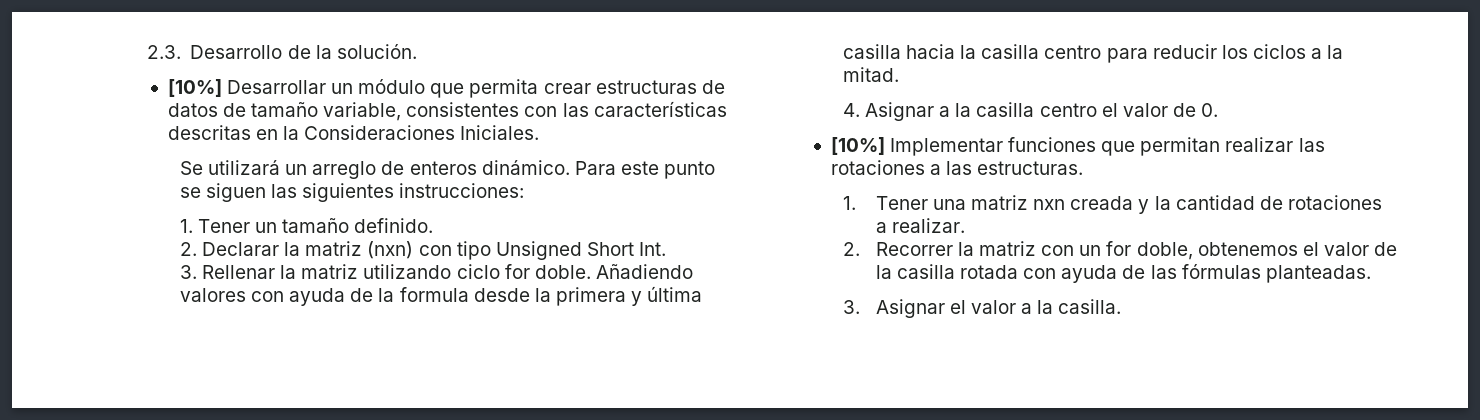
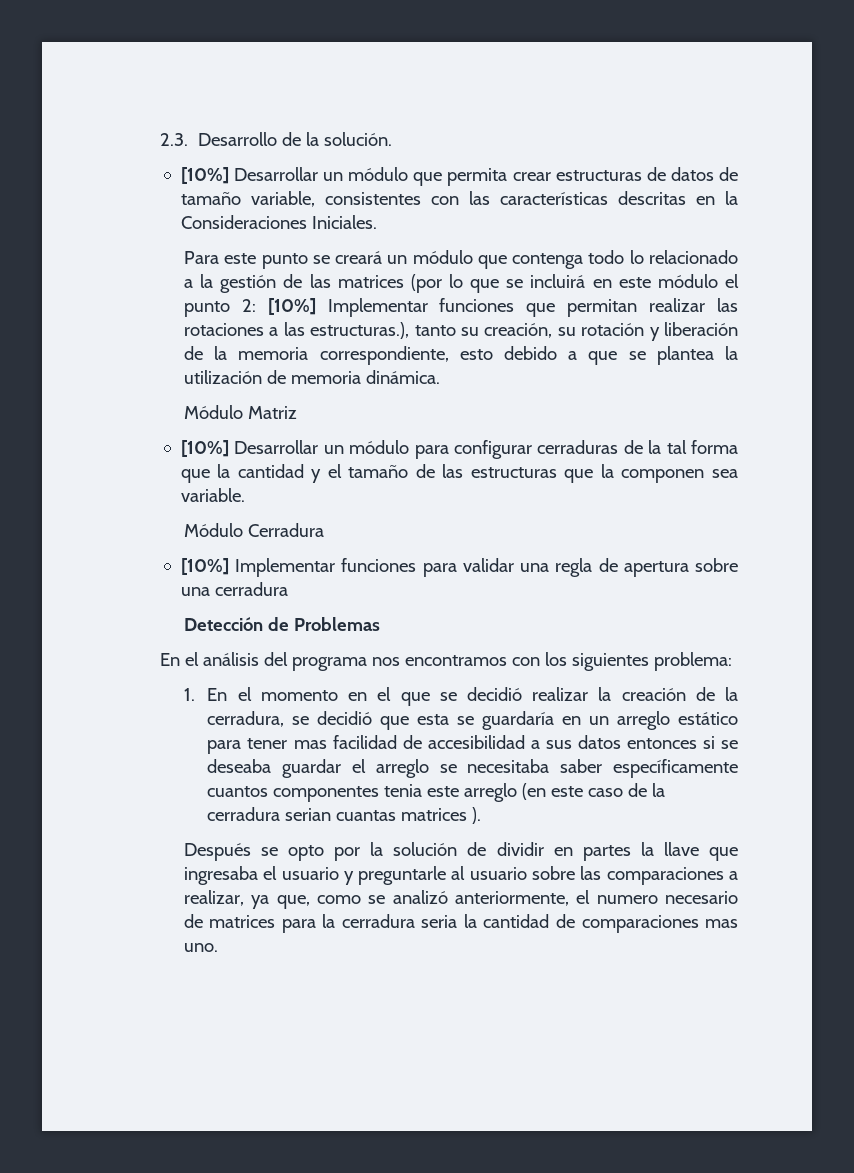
[179,160,716,179] [179,183,525,202] [179,218,434,233] [179,241,667,260] [179,264,693,279] [179,286,703,306] [842,44,1344,63] [842,67,899,82] [842,102,1219,121] Se utilizará un arreglo de enteros dinámico. Para este punto se siguen las siguientes instrucciones: // 1. Tener un tamaño definido. // 2. Declarar la matriz (nxn) con tipo Unsigned Short Int. // 3. Rellenar la matriz utilizando ciclo for doble. Añadiendo valores con ayuda de la formula desde la primera y última casilla hacia la casilla centro para reducir los ciclos a la mitad. // 4. Asignar a la casilla centro el valor de 0. // -> [183,250,738,269] [183,274,739,293] [183,299,256,317] Para este punto se creará un módulo que contenga todo lo relacionado a la gestión de las matrices (por lo que se incluirá en este módulo el punto 2:
[977,161,1084,175] [842,195,1382,214] [875,218,965,233] [842,241,1398,260] [875,264,1371,283] [842,299,1122,318] estructuras. // 1. Tener una matriz nxn creada y la cantidad de rotaciones a realizar. // 2. Recorrer la matriz con un for doble, obtenemos el valor de la casilla rotada con ayuda de las fórmulas planteadas. // 3. Asignar el valor a la casilla. -> [310,322,738,341] [183,346,738,365] [183,370,440,384] [183,405,297,419] [180,440,738,459] [180,464,738,483] [180,488,245,502] [183,523,324,537] [180,558,739,577] [180,582,288,596] [183,617,380,631] [160,652,733,671] [183,687,738,706] [207,711,738,730] [207,735,738,754] [207,759,738,778] [207,783,666,802] [207,807,482,824] [183,842,739,861] [183,866,738,885] [183,890,738,909] [183,914,739,933] [183,943,218,952] estructuras.), tanto su creación, su rotación y liberación de la memoria correspondiente, esto debido a que se plantea la utilización de memoria dinámica. // Módulo Matriz // [10%] Desarrollar un módulo para configurar cerraduras de la tal forma que la cantidad y el tamaño de las estructuras que la componen sea variable. // Módulo Cerradura // [10%] Implementar funciones para validar una regla de apertura sobre una cerradura // Detección de Problemas // En el análisis del programa nos encontramos con los siguientes problema: // 1. En el momento en el que se decidió realizar la creación de la cerradura, se decidió que esta se guardaría en un arreglo estático para tener mas facilidad de accesibilidad a sus datos entonces si se deseaba guardar el arreglo se necesitaba saber específicamente cuantos componentes tenia este arreglo (en este caso de la cerradura serian cuantas matrices ). // Después se opto por la solución de dividir en partes la llave que ingresaba el usuario y preguntarle al usuario sobre las comparaciones a realizar, ya que, como se analizó anteriormente, el numero necesario de matrices para la cerradura seria la cantidad de comparaciones mas uno.

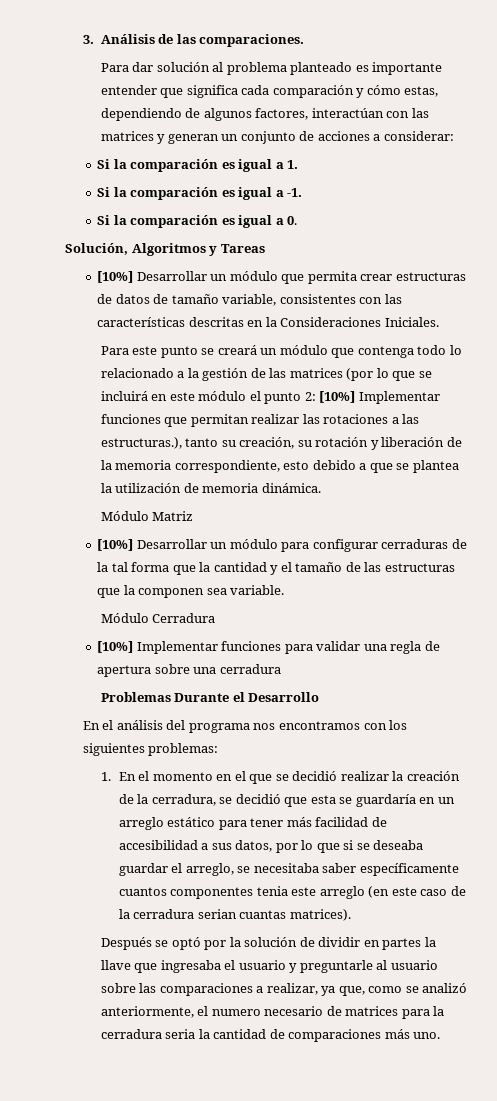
[160,132,392,146] 2.3. Desarrollo de la solución. -> [82,34,305,47] [100,62,443,75] [100,85,439,98] [100,108,429,121] [100,131,454,144] [97,159,299,172] [97,187,303,200] [97,215,298,228] [65,243,265,256] 3. Análisis de las comparaciones. // Para dar solución al problema planteado es importante entender que significa cada comparación y cómo estas, dependiendo de algunos factores, interactúan con las matrices y generan un conjunto de acciones a considerar: // Si la comparación es igual a 1. // Si la comparación es igual a -1. // Si la comparación es igual a 0. // Solución, Algoritmos y Tareas
[183,617,289,631] Detección de -> (281, 669) none
(380, 624) none -> [174,692,320,702] Durante el Desarrollo
[654,652,733,671] problema: -> [148,743,219,756] problemas:
[293,740,327,749] mas -> [286,817,312,827] más
[577,735,697,749] datos entonces -> [235,840,340,853] datos, por lo que
[375,759,429,778] arreglo -> [185,863,234,876] arreglo,
[401,807,482,824] matrices ). -> [289,909,351,921] matrices).
[288,845,325,861] opto -> [171,937,201,950] optó
[705,919,739,928] mas -> [384,1029,410,1039] más

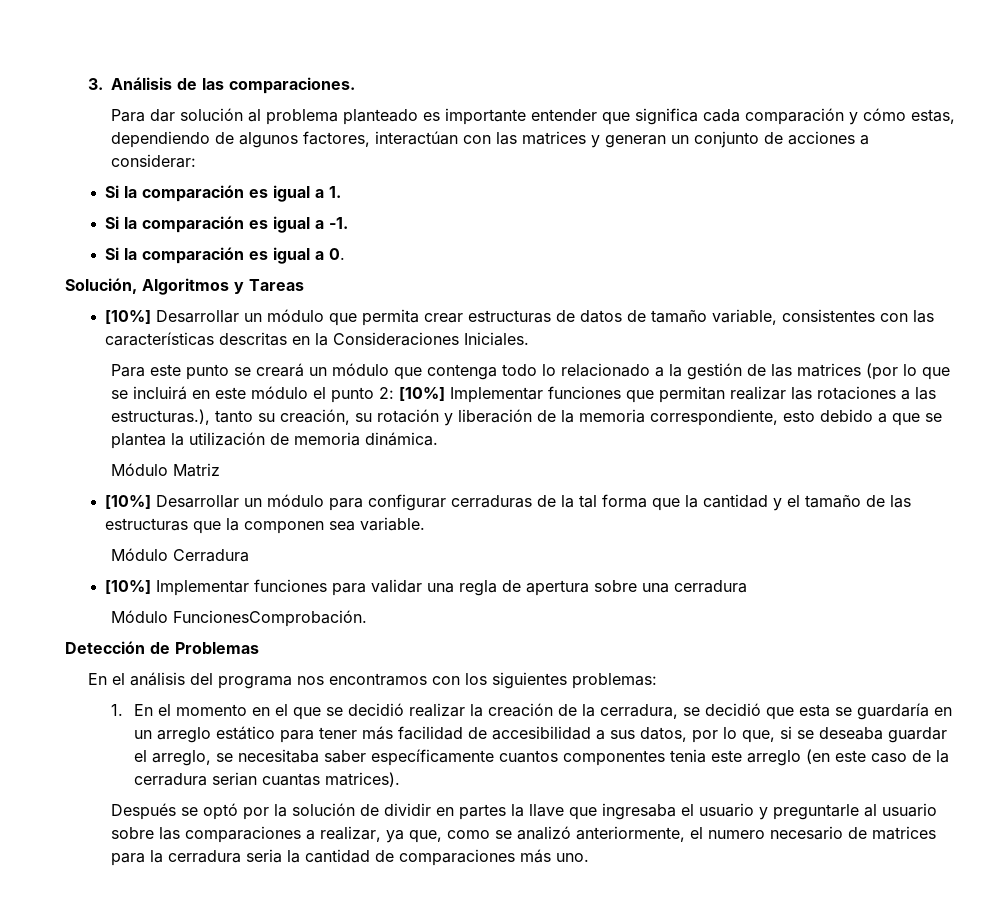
[100,692,320,702] Problemas Durante el Desarrollo -> [110,610,367,627] [65,641,259,654] Módulo FuncionesComprobación. // Detección de Problemas
[316,843,340,853] que -> [741,730,775,743] que,

